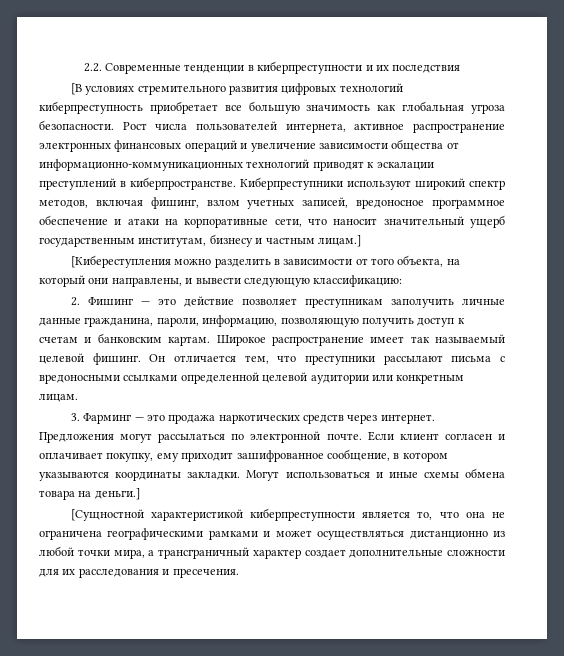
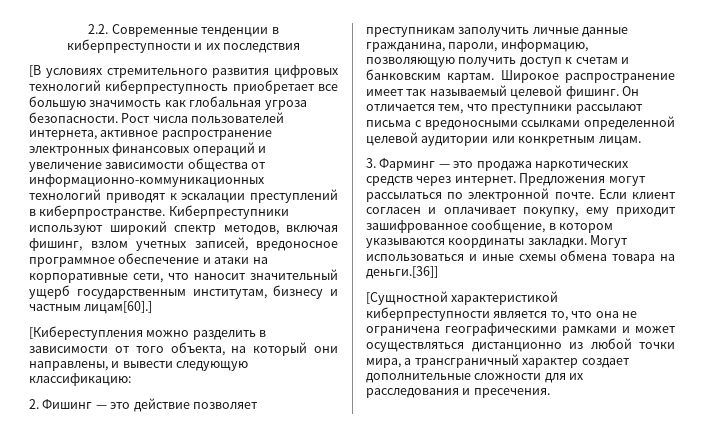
[317,235,361,247] лицам.] -> [84,301,153,314] лицам[60].]
[94,488,140,500] деньги.] -> [366,266,438,279] деньги.[36]]

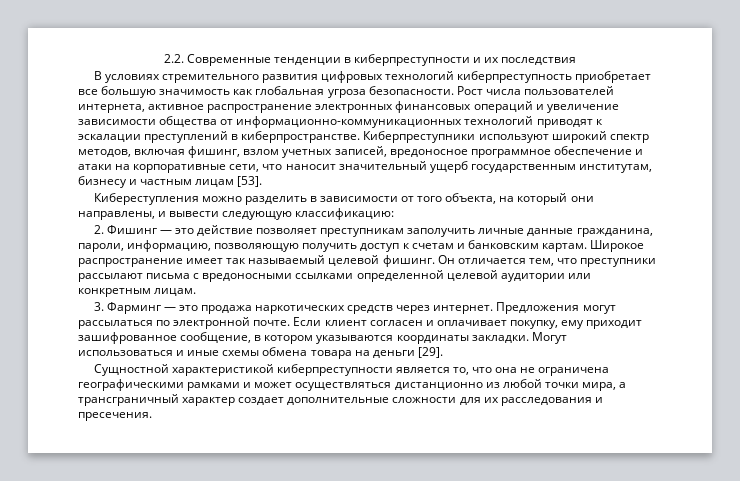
[29,65,41,77] [В -> [93,71,102,80] В
[84,301,153,314] [29,326,143,340] лицам[60].] // [Кибереступления -> [195,176,263,187] [93,193,199,205] лицам [53]. // Кибереступления
[366,266,438,279] [366,291,448,305] деньги.[36]] // [Сущностной -> [372,347,443,358] [93,364,169,376] деньги [29]. // Сущностной

